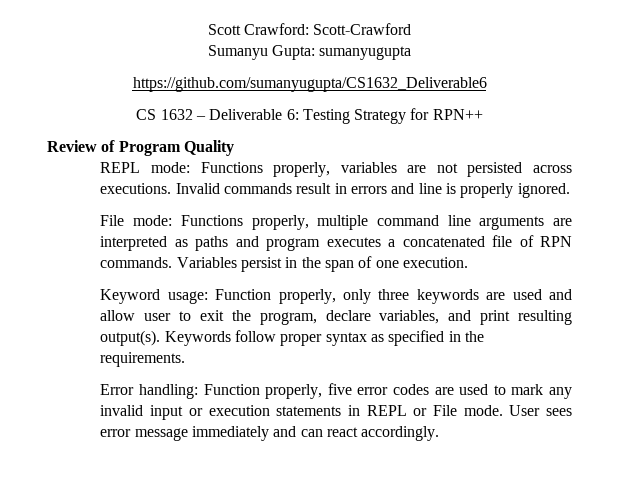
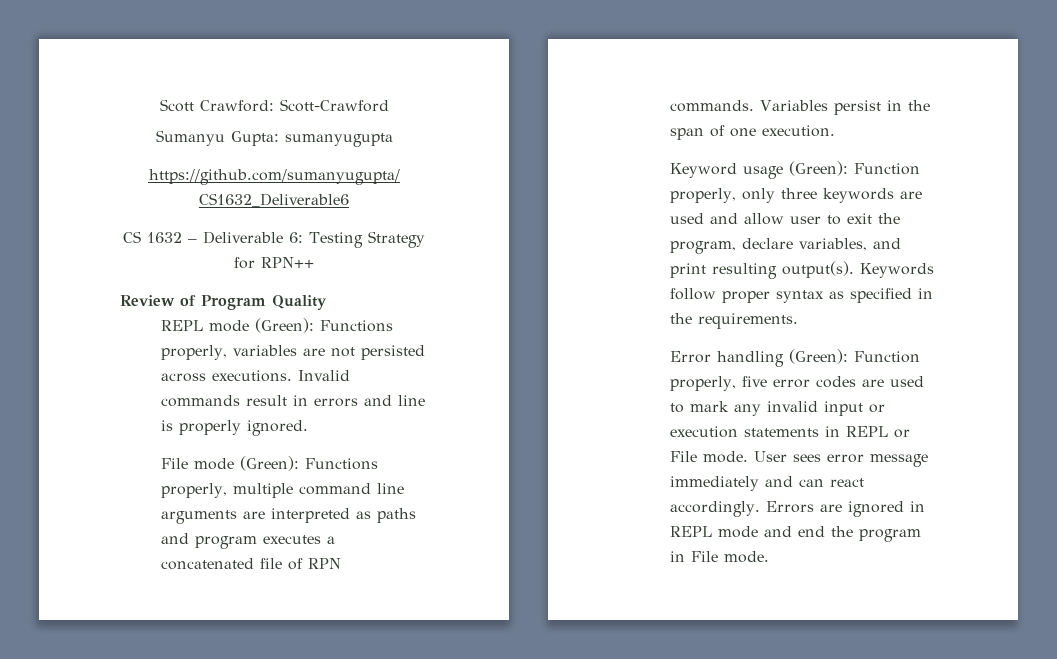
[151,162,191,173] mode: -> [209,318,315,333] mode (Green):
[133,215,173,226] mode: -> [194,456,300,471] mode (Green):
[167,291,208,304] usage: -> [743,161,849,179] usage (Green):
[139,384,199,399] handling: -> [717,349,849,367] handling (Green):
(440, 433) none -> [766,501,926,517] [670,526,922,542] [670,551,770,563] Errors are ignored in REPL mode and end the program in File mode.

